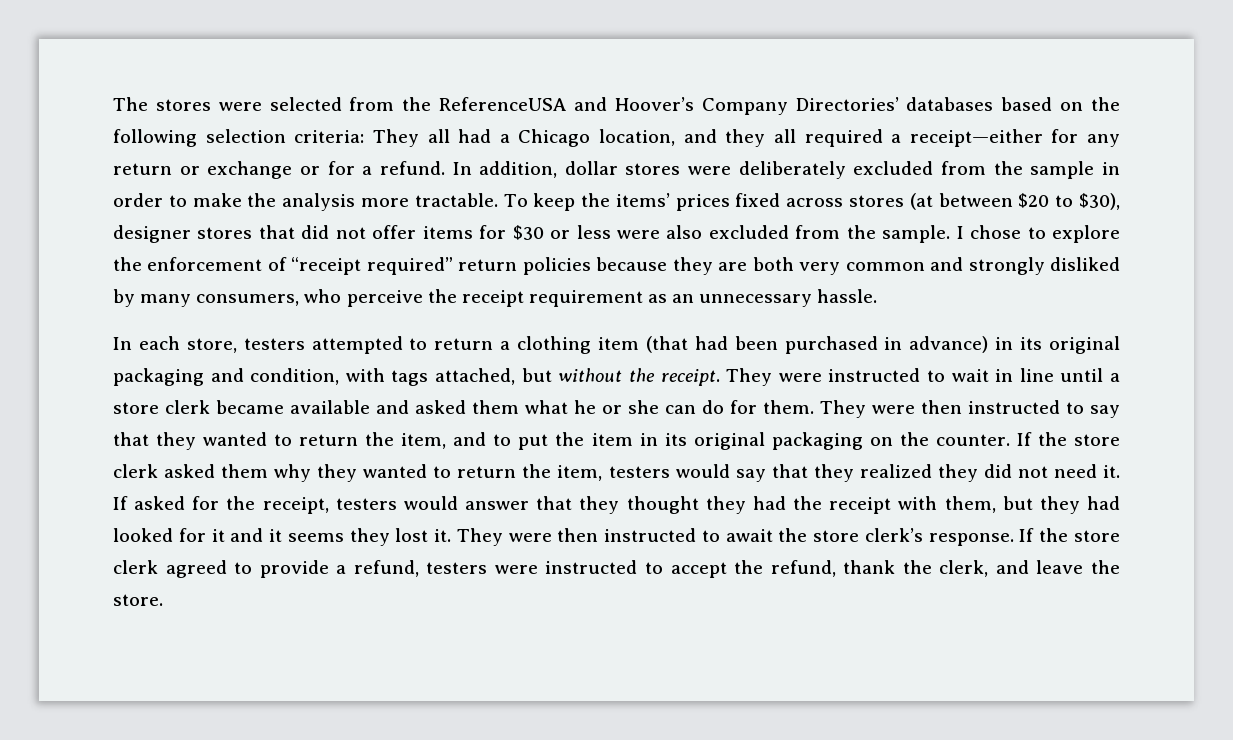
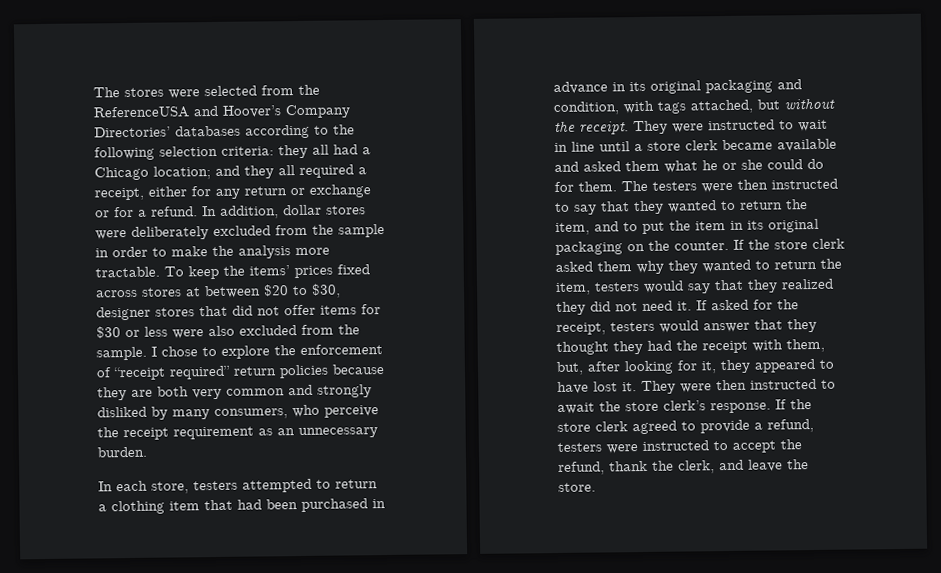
[1001,97,1084,111] based on -> [245,124,329,139] according to
[372,129,419,147] They -> [278,144,308,159] they
[599,129,675,146] location, -> [153,166,211,180] location;
[909,129,1043,147] receipt—either -> [94,186,187,201] receipt, either
[909,193,933,210] (at -> [185,287,201,297] at
[1078,193,1120,210] $30), -> [311,283,341,298] $30,
[817,289,878,303] hassle. -> [97,446,147,458] burden.
[645,336,688,353] (that -> [204,499,233,511] that
[909,336,989,353] advance) -> [553,81,608,95] advance
[665,405,696,414] can -> [767,159,803,170] could
[820,400,866,418] They -> [621,180,697,192] The testers
[1002,496,1120,514] [113,528,390,546] but they had looked for it and it seems they -> [556,358,834,375] [557,381,589,394] but, after looking for it, they appeared to have

